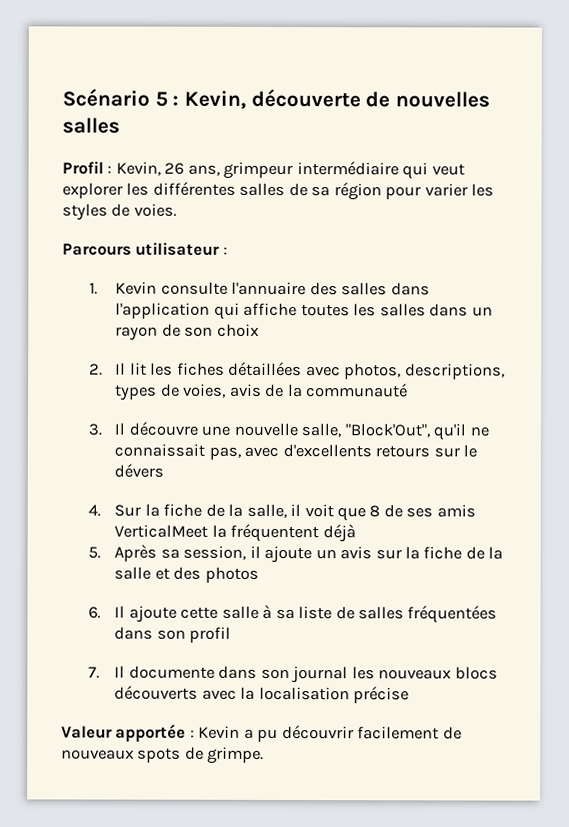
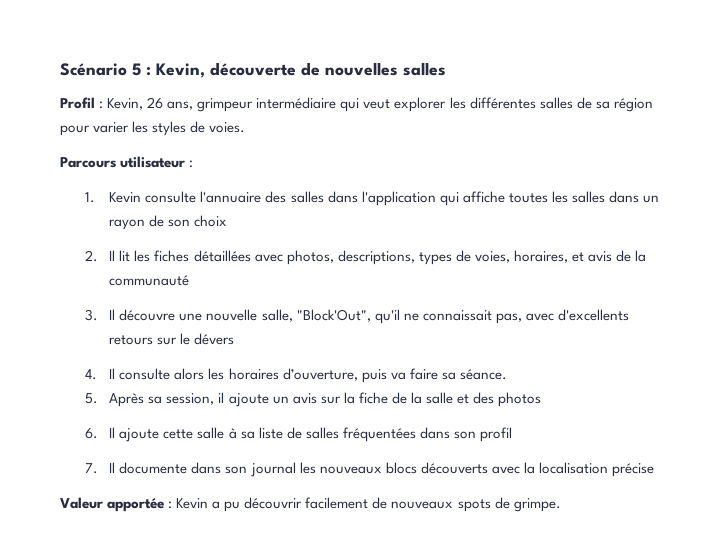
(227, 390) none -> [513,250,584,263] horaires, et
[114,503,476,522] [114,523,356,543] Sur la fiche de la salle, il voit que 8 de ses amis VerticalMeet la fréquentent déjà -> [109,368,507,383] Il consulte alors les horaires d’ouverture, puis va faire sa séance.

